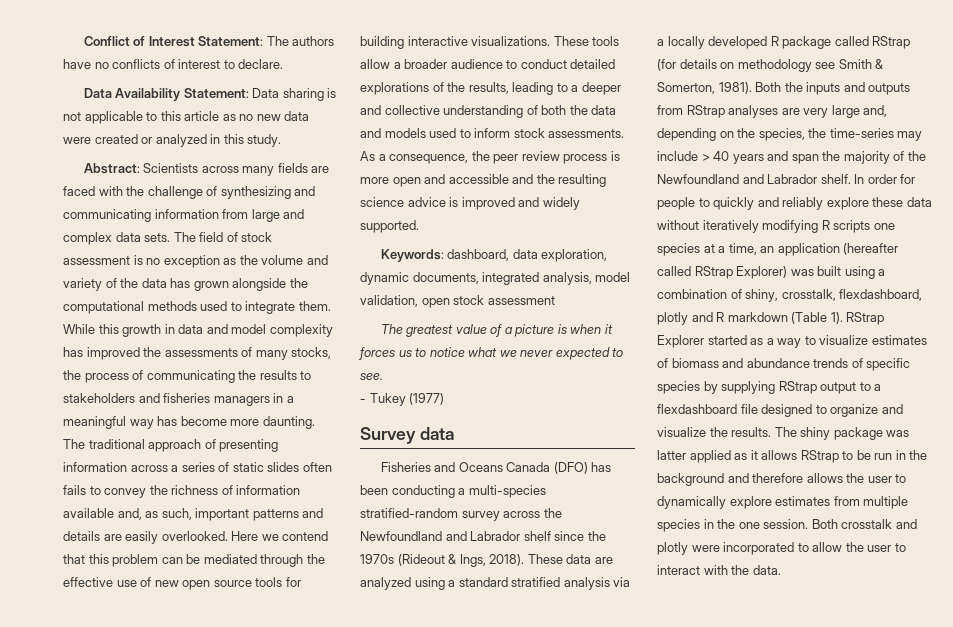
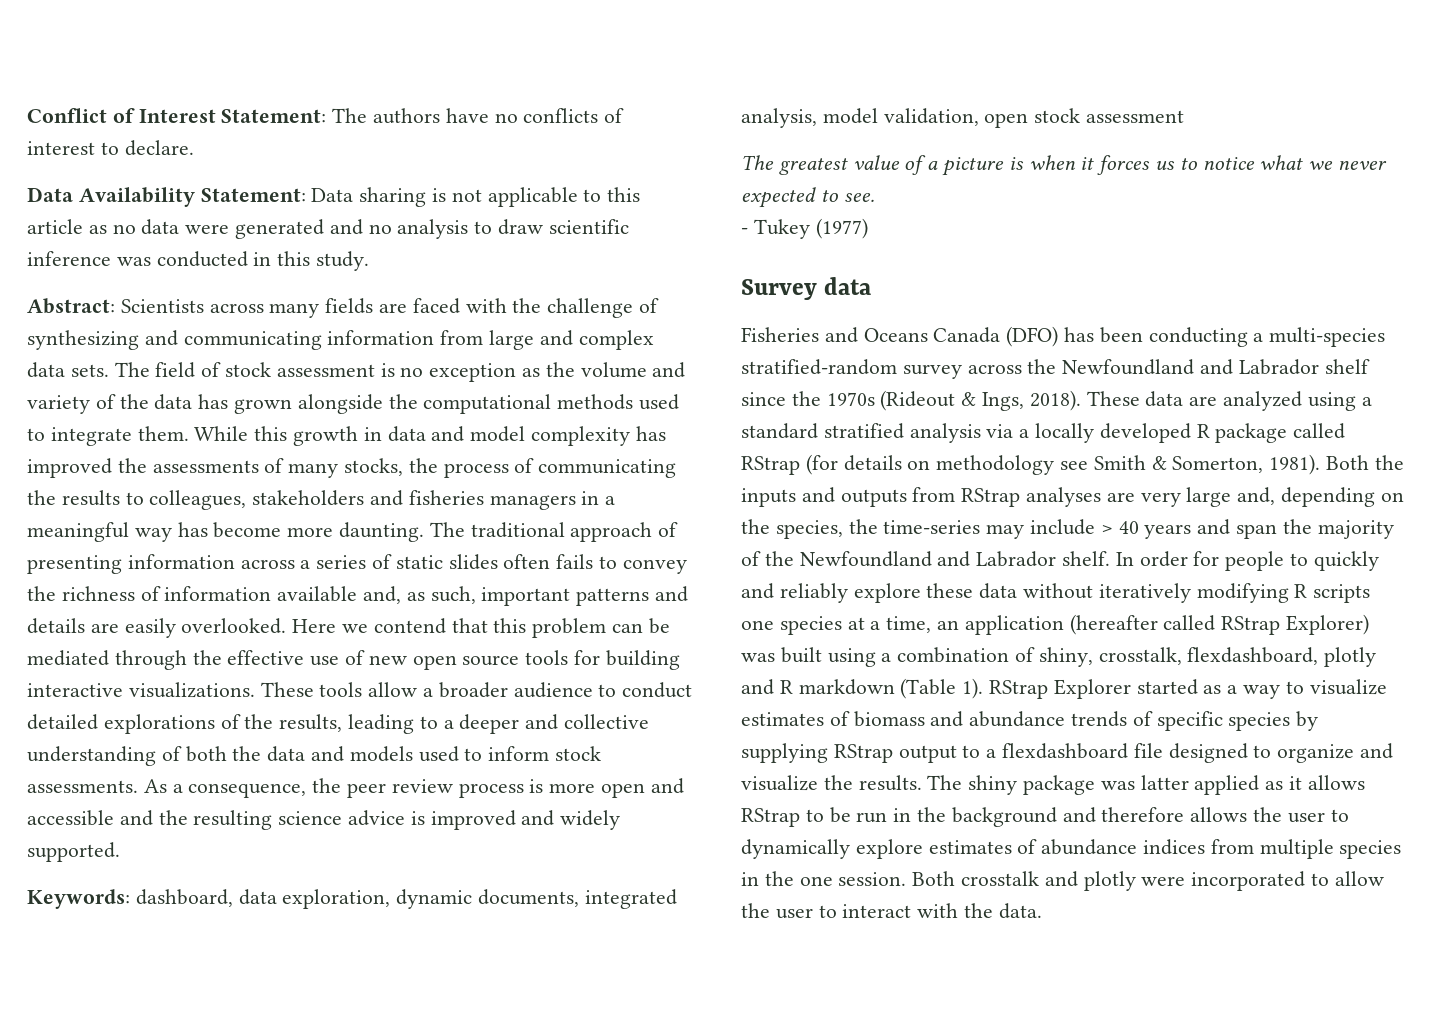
[256,114,281,121] new -> (136, 229) none
[94,134,207,147] created or analyzed -> [235,219,629,239] [27,251,248,267] generated and no analysis to draw scientific inference was conducted
(312, 375) none -> [149,490,247,510] colleagues,
(831, 501) none -> [1017,839,1206,855] of abundance indices

